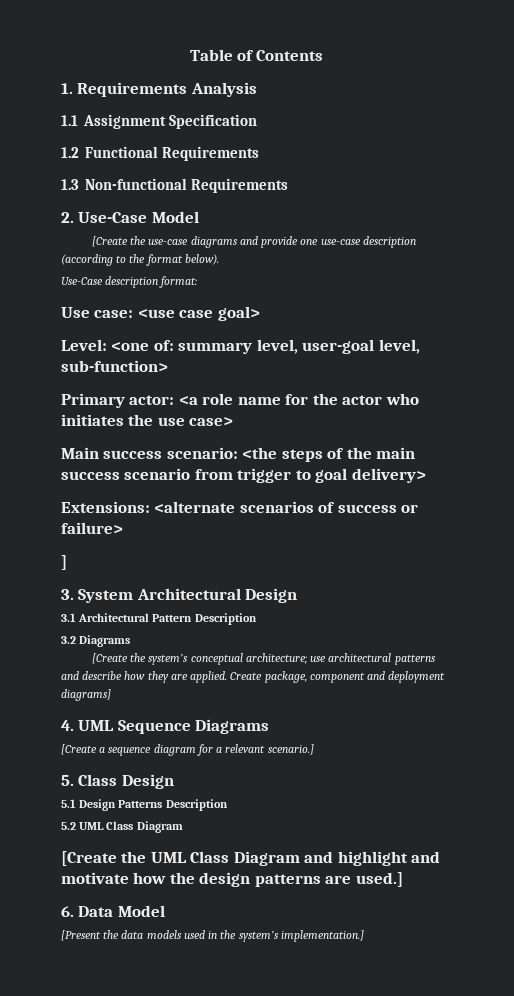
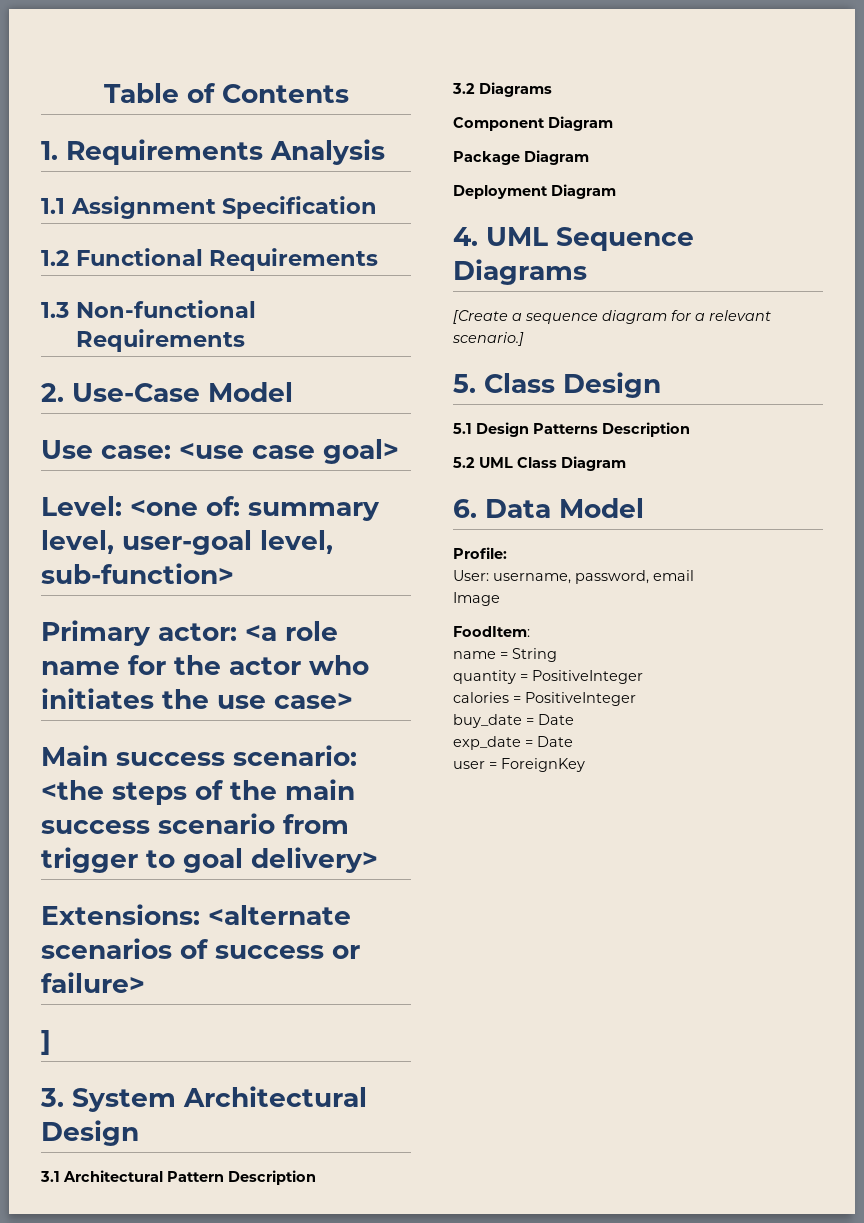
[91,236,416,248] [61,254,219,266] [61,276,198,288] // [Create the use-case diagrams and provide one use-case description (according to the format below). // Use-Case description format: -> (293, 392) none
[91,653,436,665] [61,671,446,683] [61,689,111,701] [Create the system’s conceptual architecture; use architectural patterns and describe how they are applied. Create package, component and deployment diagrams] -> [453,116,613,131] [453,150,589,165] [453,184,616,199] Component Diagram // Package Diagram // Deployment Diagram
[61,851,441,866] [61,872,403,887] [61,905,165,917] [61,930,364,942] [Create the UML Class Diagram and highlight and motivate how the design patterns are used.] // 6. Data Model // [Present the data models used in the system’s implementation.] -> [453,498,644,518] [453,547,507,559] [453,570,694,584] [453,592,500,606] [453,626,530,637] [453,648,557,662] [453,670,643,684] [453,692,636,706] [453,714,574,728] [453,736,573,750] [453,758,585,772] 6. Data Model // Profile: // User: username, password, email // Image // FoodItem: // name = String // quantity = PositiveInteger // calories = PositiveInteger // buy_date = Date // exp_date = Date // user = ForeignKey

